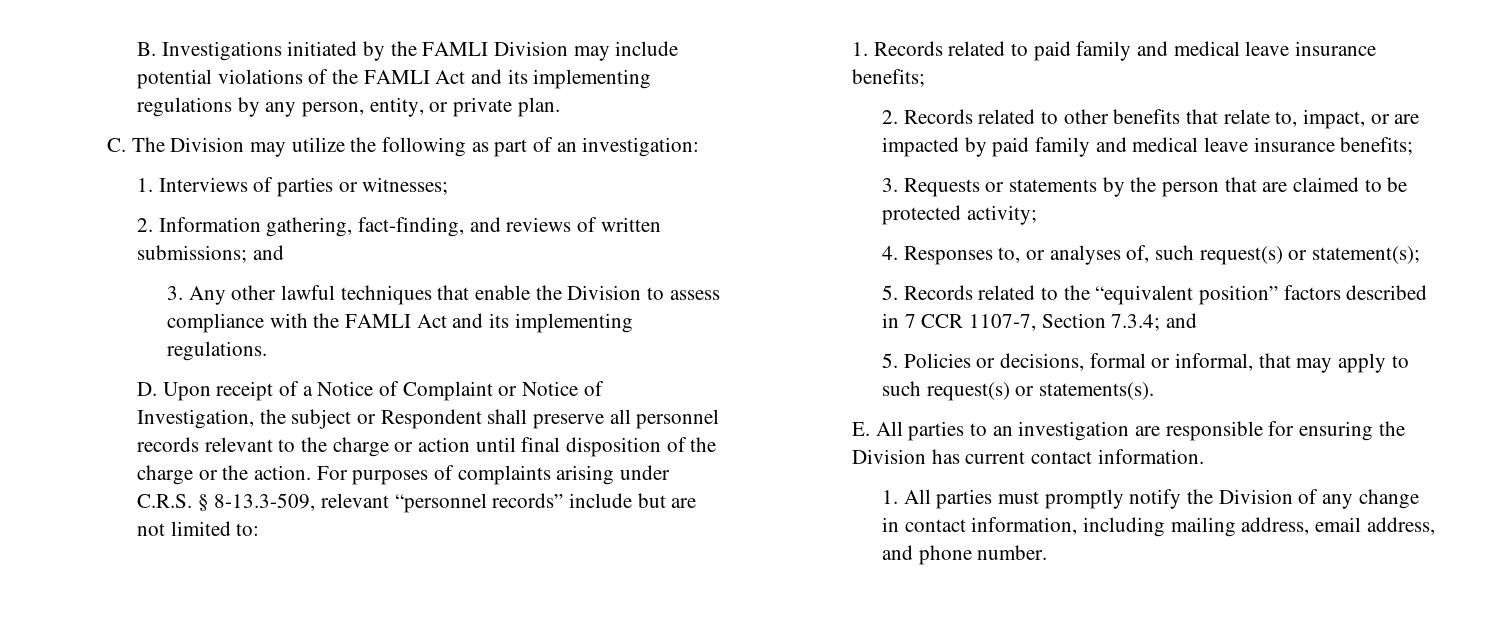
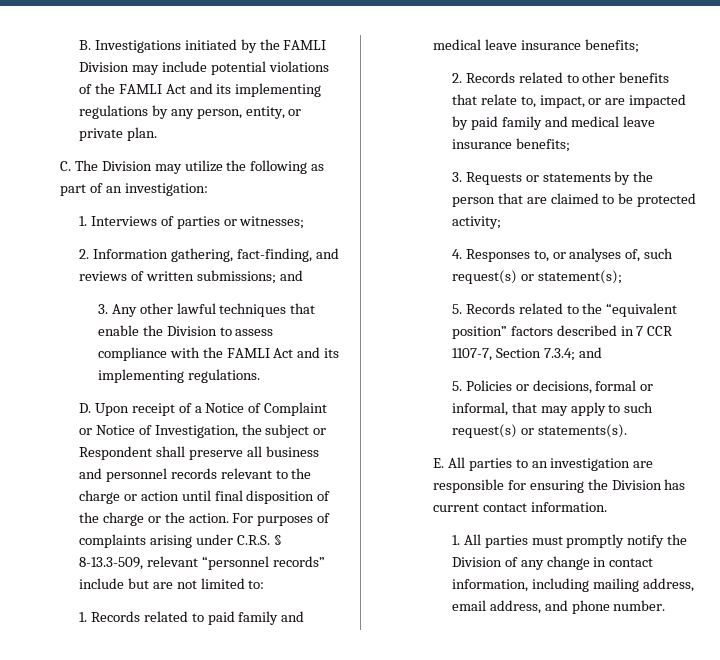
(631, 416) none -> [265,446,319,457] [78,468,102,479] business and

